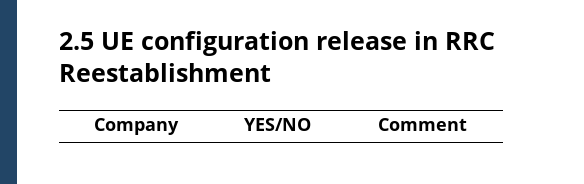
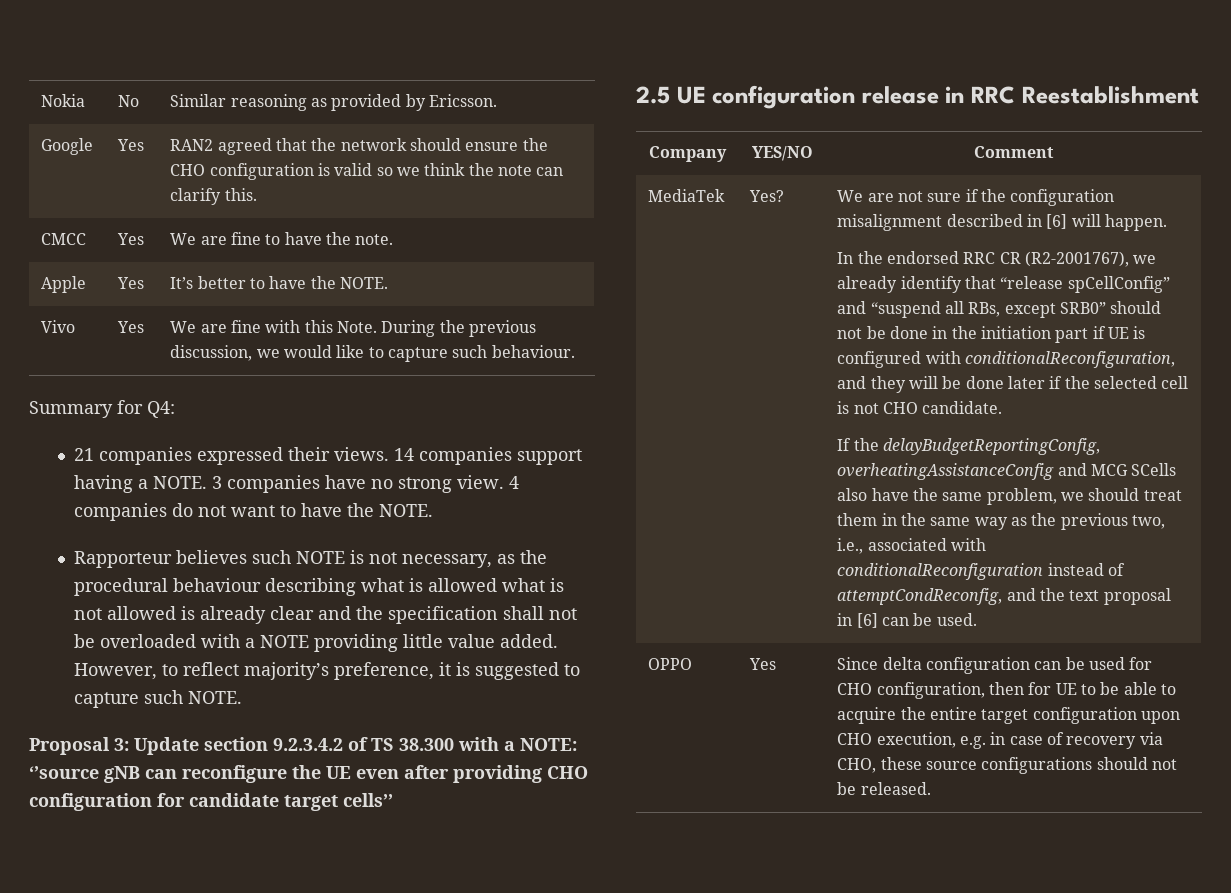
(59, 41) none -> [41,94,86,107] [118,95,140,107] [170,94,497,111] [41,138,94,155] [117,139,145,151] [170,138,548,155] [170,163,564,180] [170,188,257,205] [41,233,87,245] [117,233,145,245] [170,232,394,245] [41,276,87,293] [117,277,145,289] [170,276,388,289] [41,320,76,333] [117,321,145,333] [170,320,536,337] [170,345,575,362] [29,400,175,418] [74,447,583,465] [74,475,520,493] [74,503,434,521] [74,550,548,568] [74,578,565,596] [74,606,578,624] [74,634,559,652] [74,662,581,680] [74,690,243,708] [29,737,577,755] [29,765,588,783] [29,793,393,811] Nokia | No | Similar reasoning as provided by Ericsson. // Google | Yes | RAN2 agreed that the network should ensure the CHO configuration is valid so we think the note can clarify this. // CMCC | Yes | We are fine to have the note. // Apple | Yes | It’s better to have the NOTE. // Vivo | Yes | We are fine with this Note. During the previous discussion, we would like to capture such behaviour. // Summary for Q4: // 21 companies expressed their views. 14 companies support having a NOTE. 3 companies have no strong view. 4 companies do not want to have the NOTE. // Rapporteur believes such NOTE is not necessary, as the procedural behaviour describing what is allowed what is not allowed is already clear and the specification shall not be overloaded with a NOTE providing little value added. However, to reflect majority’s preference, it is suggested to capture such NOTE. // Proposal 3: Update section 9.2.3.4.2 of TS 38.300 with a NOTE: ‘’source gNB can reconfigure the UE even after providing CHO configuration for candidate target cells’’ //
(467, 124) none -> [648,189,726,202] [749,190,785,202] [837,189,1115,206] [837,214,1167,231] [837,251,1157,267] [837,276,1170,293] [837,301,1162,318] [837,326,1146,343] [837,351,1176,368] [837,376,1189,393] [837,401,1003,414] [837,438,1101,455] [837,463,1177,480] [837,488,1182,505] [837,513,1165,530] [837,538,987,554] [837,563,1126,580] [837,588,1171,605] [837,613,977,628] [648,658,693,670] [749,658,777,670] [837,657,1153,674] [837,682,1176,699] [837,707,1180,724] [837,732,1163,749] [837,757,1177,774] [837,782,931,795] // MediaTek | Yes? | We are not sure if the configuration misalignment described in [6] will happen. // In the endorsed RRC CR (R2-2001767), we already identify that “release spCellConfig” and “suspend all RBs, except SRB0” should not be done in the initiation part if UE is configured with conditionalReconfiguration, and they will be done later if the selected cell is not CHO candidate. // If the delayBudgetReportingConfig, overheatingAssistanceConfig and MCG SCells also have the same problem, we should treat them in the same way as the previous two, i.e., associated with conditionalReconfiguration instead of attemptCondReconfig, and the text proposal in [6] can be used. // OPPO | Yes | Since delta configuration can be used for CHO configuration, then for UE to be able to acquire the entire target configuration upon CHO execution, e.g. in case of recovery via CHO, these source configurations should not be released.

